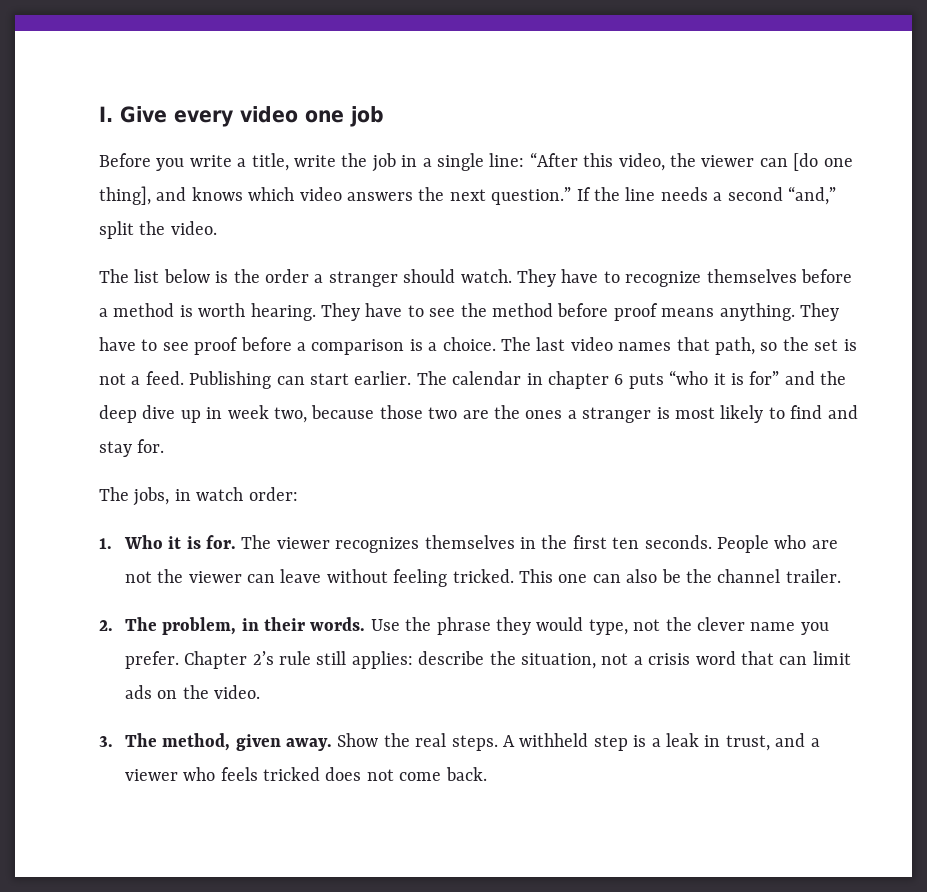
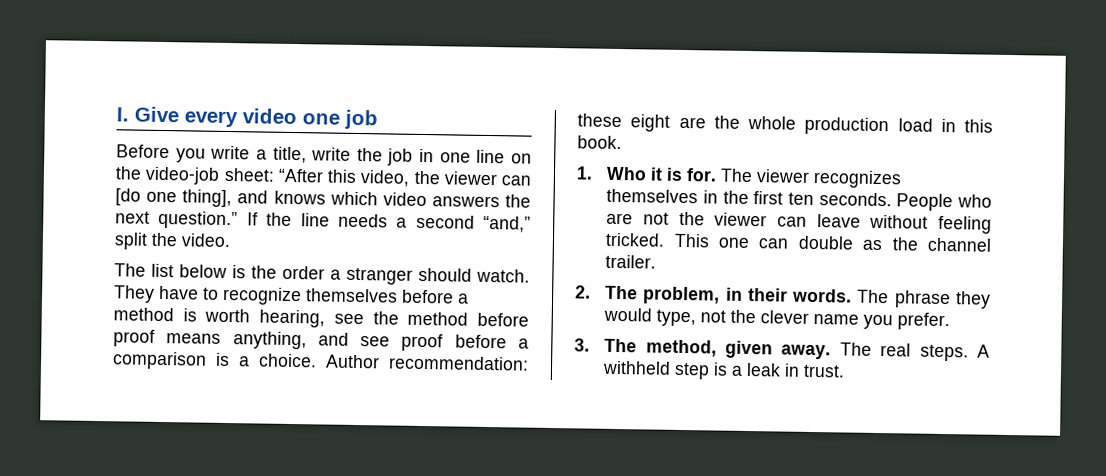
[422,153,525,171] a single line: -> [439,149,532,164] [115,166,275,185] one line on the video-job sheet:
[250,303,424,321] hearing. They have to -> [259,309,326,328] hearing,
[719,303,839,321] [99,337,158,351] anything. They have to -> [232,331,349,350] anything, and
[500,337,857,355] [99,370,847,389] [99,405,858,423] [99,439,165,457] [99,487,298,506] The last video names that path, so the set is not a feed. Publishing can start earlier. The calendar in chapter 6 puts “who it is for” and the deep dive up in week two, because those two are the ones a stranger is most likely to find and stay for. // The jobs, in watch order: -> [325,354,529,371] [577,113,993,136] [577,135,622,150] Author recommendation: these eight are the whole production load in this book.
[626,569,681,583] also be -> [797,235,884,251] double as
[370,617,432,631] Use the -> [857,289,890,304] The
[184,651,851,669] [124,685,260,699] Chapter 2’s rule still applies: describe the situation, not a crisis word that can limit ads on the video. -> (951, 321) none
[337,733,410,747] Show the -> [839,342,872,356] The
[725,733,820,751] [124,767,487,781] trust, and a viewer who feels tricked does not come back. -> [803,364,846,378] trust.

